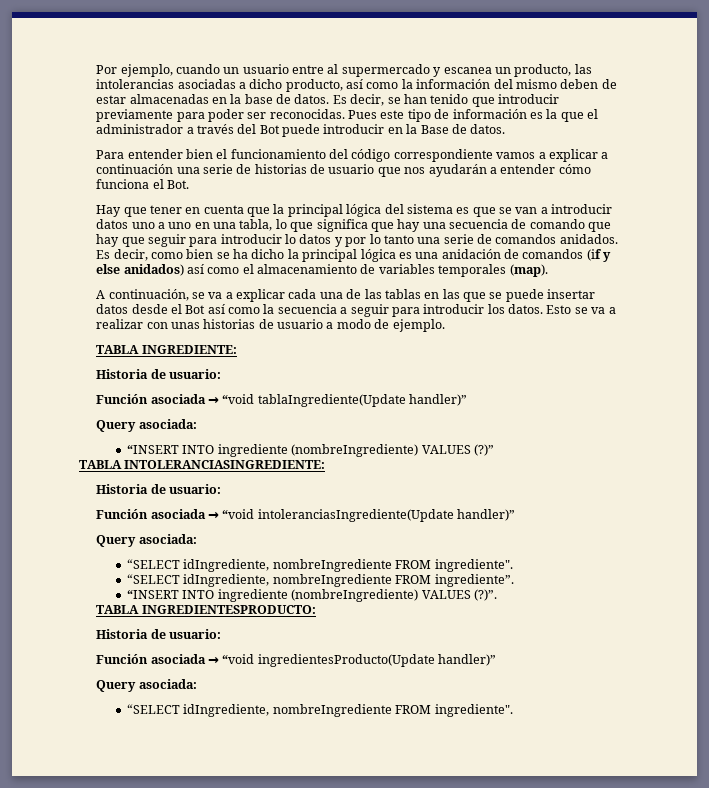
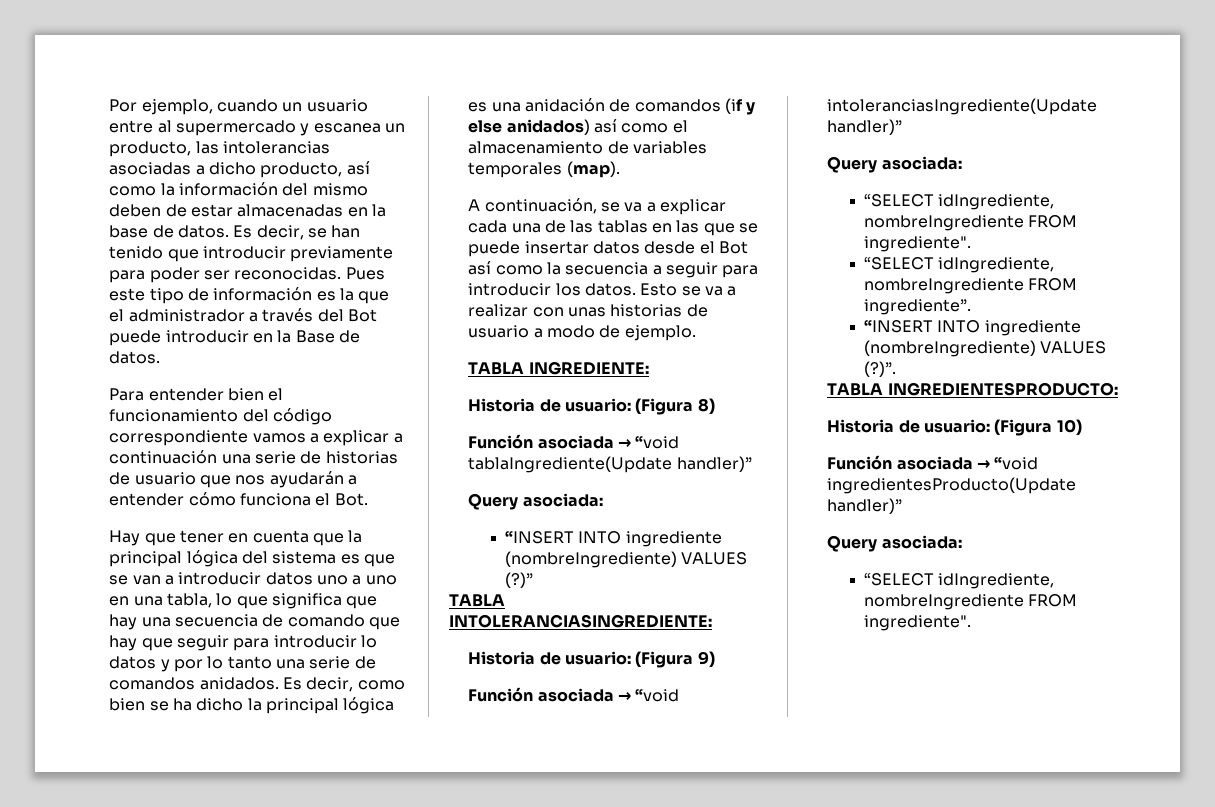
(221, 374) none -> [635,398,715,415] (Figura 8)
(221, 489) none -> [635,651,715,668] (Figura 9)
(221, 634) none -> [994,419,1082,436] (Figura 10)

